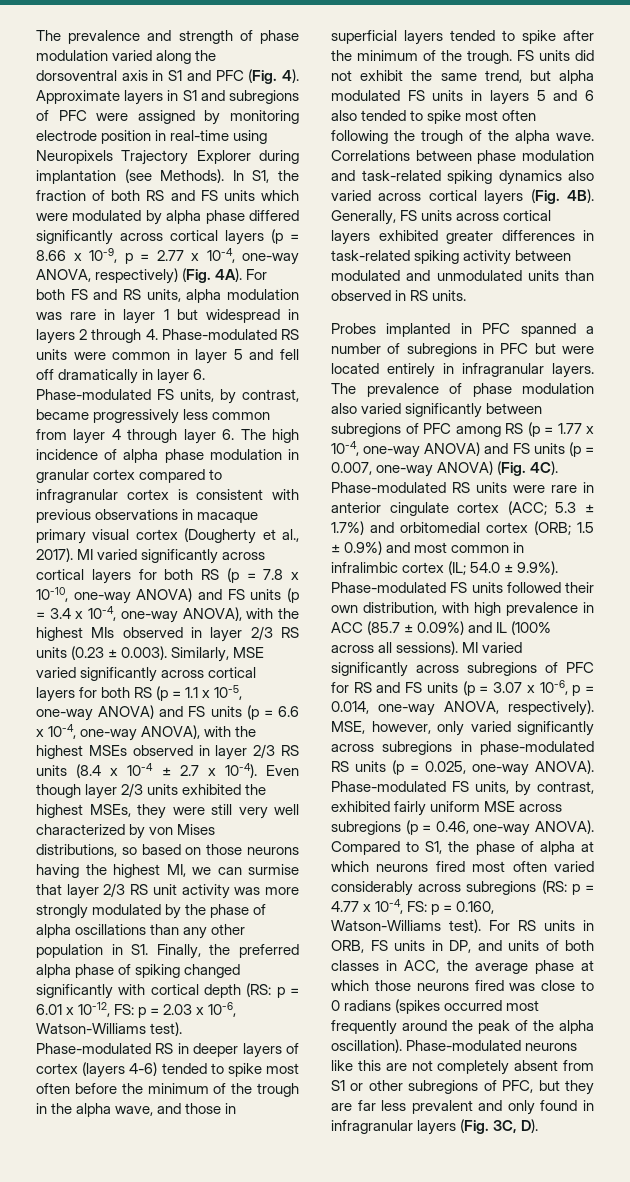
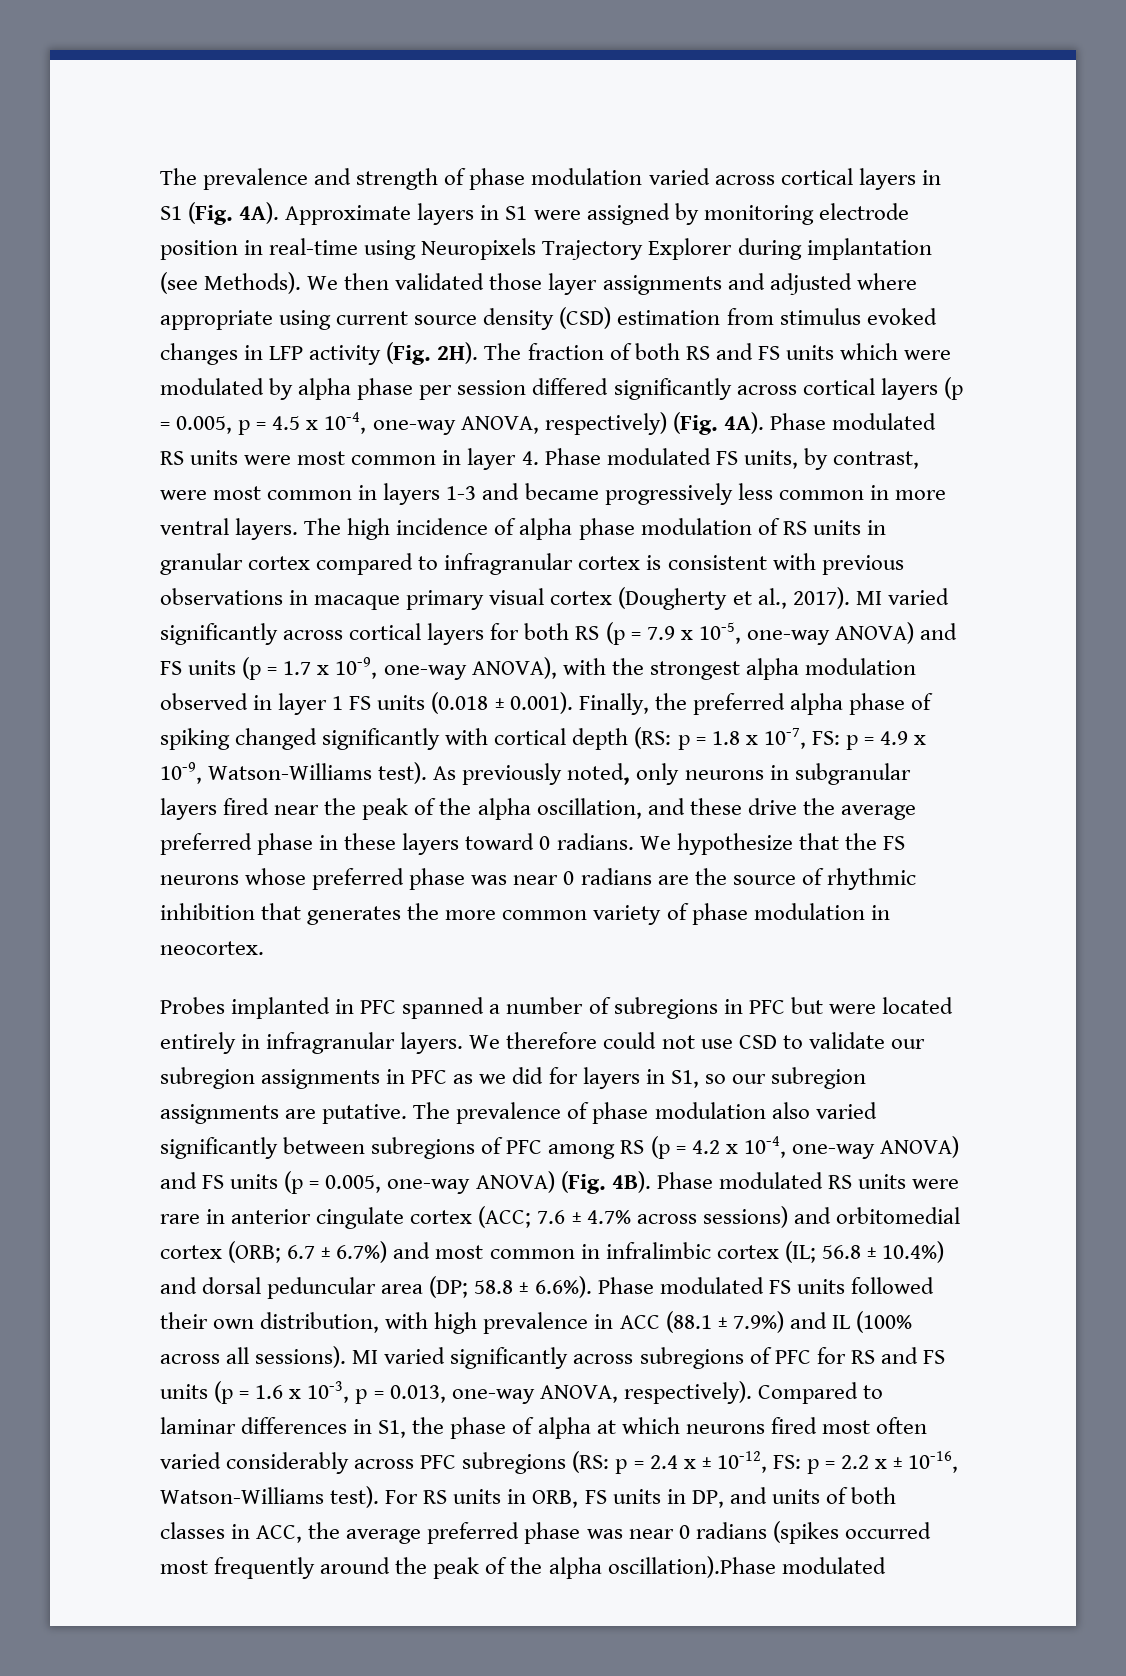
[156,50,217,64] [36,69,299,84] [36,90,299,105] [36,110,87,121] along the dorsoventral axis in S1 and PFC (Fig. 4). Approximate layers in S1 and subregions of PFC -> [714,168,941,190] [160,202,528,225] across cortical layers in S1 (Fig. 4A). Approximate layers in S1
[232,170,299,183] In S1, the -> [307,273,917,295] [160,307,937,330] [160,342,522,365] We then validated those layer assignments and adjusted where appropriate using current source density (CSD) estimation from stimulus evoked changes in LFP activity (Fig. 2H). The
(245, 217) none -> [419,380,527,400] per session
[36,248,184,264] 8.66 x 10-9, p = 2.77 -> [176,416,301,435] 0.005, p = 4.5
[246,269,268,280] [36,289,299,303] [36,309,299,324] [36,329,299,344] [36,349,106,360] For both FS and RS units, alpha modulation was rare in layer 1 but widespread in layers 2 through 4. Phase-modulated RS units were -> [769,413,936,430] [160,450,346,465] Phase modulated RS units were most
[233,349,300,360] [36,369,206,384] [36,389,299,404] [36,409,271,424] [36,429,235,444] 5 and fell off dramatically in layer 6. Phase-modulated FS units, by contrast, became progressively less common from layer 4 through layer 6. -> [521,448,919,470] [160,483,946,505] [160,518,299,540] 4. Phase modulated FS units, by contrast, were most common in layers 1-3 and became progressively less common in more ventral layers.
(282, 454) none -> [757,518,861,535] of RS units
[263,569,299,580] [36,587,299,604] [36,606,299,623] [36,626,299,642] [36,646,265,662] [36,667,257,682] [36,686,199,702] 7.8 x 10-10, one-way ANOVA) and FS units (p = 3.4 x 10-4, one-way ANOVA), with the highest MIs observed in layer 2/3 RS units (0.23 ± 0.003). Similarly, MSE varied significantly across cortical layers for both RS (p = 1.1 -> [646,626,675,640] 7.9
[278,706,299,717] [36,724,257,741] [36,744,300,760] [36,763,299,778] [36,783,267,799] [36,804,299,819] [36,824,216,839] [36,844,299,857] [36,864,299,878] [36,883,299,899] [36,904,267,919] [36,924,246,939] [36,944,149,958] 6.6 x 10-4, one-way ANOVA), with the highest MSEs observed in layer 2/3 RS units (8.4 x 10-4 ± 2.7 x 10-4). Even though layer 2/3 units exhibited the highest MSEs, they were still very well characterized by von Mises distributions, so based on those neurons having the highest MI, we can surmise that layer 2/3 RS unit activity was more strongly modulated by the phase of alpha oscillations than any other population in S1. -> [283,657,916,680] [160,692,573,715] 1.7 x 10-9, one-way ANOVA), with the strongest alpha modulation observed in layer 1 FS units (0.018 ± 0.001).
[36,1002,237,1018] [36,1022,183,1036] [36,1043,299,1058] [36,1062,299,1078] [36,1083,299,1097] [36,1103,237,1117] [331,30,594,45] [331,50,594,64] [331,70,594,84] [331,90,594,105] [331,110,537,124] [331,130,594,144] [331,150,594,164] [331,170,594,185] [331,189,594,205] [331,210,552,225] [331,230,594,245] [331,250,572,265] [331,270,594,281] [331,290,467,301] 6.01 x 10-12, FS: p = 2.03 x 10-6, Watson-Williams test). Phase-modulated RS in deeper layers of cortex (layers 4-6) tended to spike most often before the minimum of the trough in the alpha wave, and those in superficial layers tended to spike after the minimum of the trough. FS units did not exhibit the same trend, but alpha modulated FS units in layers 5 and 6 also tended to spike most often following the trough of the alpha wave. Correlations between phase modulation and task-related spiking dynamics also varied across cortical layers (Fig. 4B). Generally, FS units across cortical layers exhibited greater differences in task-related spiking activity between modulated and unmodulated units than observed in RS units. -> [711,728,927,750] [160,762,911,785] [160,798,916,820] [160,833,905,855] [160,868,916,890] [160,903,890,925] [160,941,264,955] 1.8 x 10-7, FS: p = 4.9 x 10-9, Watson-Williams test). As previously noted, only neurons in subgranular layers fired near the peak of the alpha oscillation, and these drive the average preferred phase in these layers toward 0 radians. We hypothesize that the FS neurons whose preferred phase was near 0 radians are the source of rhythmic inhibition that generates the more common variety of phase modulation in neocortex.
(594, 370) none -> [469,1032,925,1049] [160,1067,866,1089] [160,1104,408,1124] We therefore could not use CSD to validate our subregion assignments in PFC as we did for layers in S1, so our subregion assignments are putative.
[557,423,582,434] 1.77 -> [691,1140,720,1154] 4.2
[331,462,372,475] 0.007, -> [325,1175,382,1193] 0.005,
[530,461,559,475] [331,482,446,493] 4C). Phase-modulated -> [611,1171,823,1193] 4B). Phase modulated
[555,502,594,513] [331,521,364,535] 5.3 ± 1.7%) -> [537,1206,788,1228] 7.6 ± 4.7% across sessions)
[577,522,594,533] [331,541,383,555] 1.5 ± 0.9%) -> [287,1241,388,1263] 6.7 ± 6.7%)
[470,561,559,575] [331,582,446,593] 54.0 ± 9.9%). Phase-modulated -> [821,1241,945,1263] [160,1276,764,1299] 56.8 ± 10.4%) and dorsal peduncular area (DP; 58.8 ± 6.6%). Phase modulated
[367,621,465,635] (85.7 ± 0.09%) -> [665,1311,784,1333] (88.1 ± 7.9%)
[493,680,594,696] [331,701,369,714] 3.07 x 10-6, p = 0.014, -> [255,1381,446,1404] 1.6 x 10-3, p = 0.013,
[331,721,594,736] [331,741,594,755] [331,760,594,776] [331,781,594,796] [331,801,563,816] [331,820,594,836] [331,841,420,855] MSE, however, only varied significantly across subregions in phase-modulated RS units (p = 0.025, one-way ANOVA). Phase-modulated FS units, by contrast, exhibited fairly uniform MSE across subregions (p = 0.46, one-way ANOVA). Compared to -> [757,1382,883,1404] [160,1417,373,1434] Compared to laminar differences in
(462, 888) none -> [420,1455,457,1469] PFC
[331,899,495,915] 4.77 x 10-4, FS: p = 0.160, -> [649,1451,959,1474] 2.4 x ± 10-12, FS: p = 2.2 x ± 10-16,
[534,960,594,974] [331,980,594,991] phase at which those neurons fired was close to -> [427,1522,674,1544] preferred phase was near
[331,1039,578,1053] [331,1060,594,1075] [331,1080,594,1095] [331,1100,594,1115] [331,1119,539,1135] oscillation). Phase-modulated neurons like this are not completely absent from S1 or other subregions of PFC, but they are far less prevalent and only found in infragranular layers (Fig. 3C, D). -> [607,1556,886,1578] oscillation).Phase modulated

